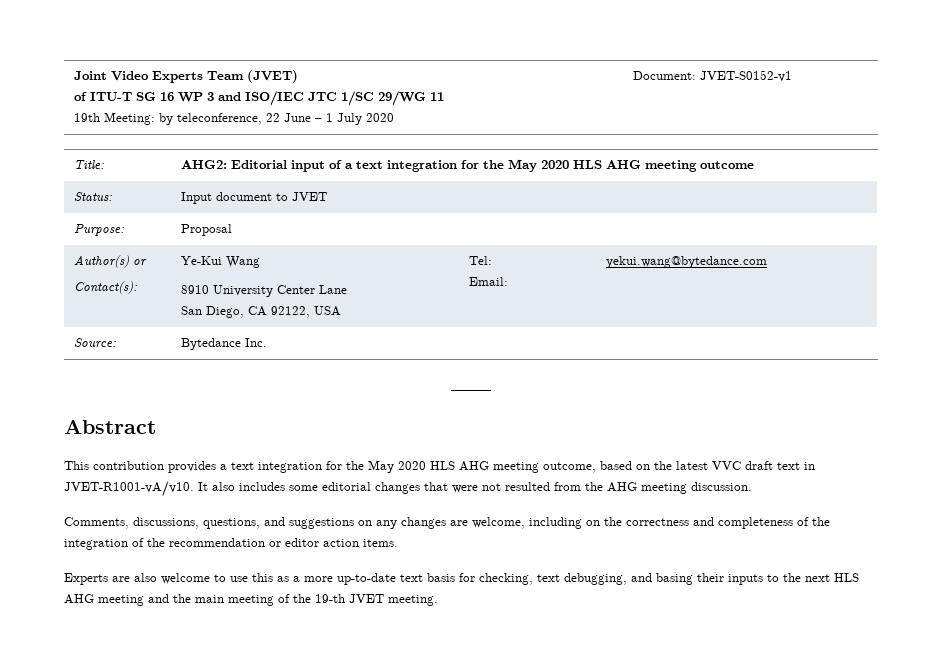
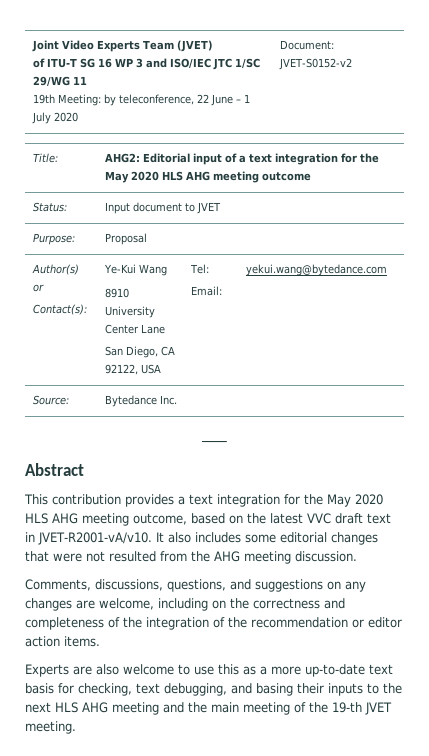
[699,70,792,82] JVET-S0152-v1 -> [279,58,353,70] JVET-S0152-v2
[64,481,194,497] JVET-R1001-vA/v10. -> [38,532,152,545] JVET-R2001-vA/v10.

